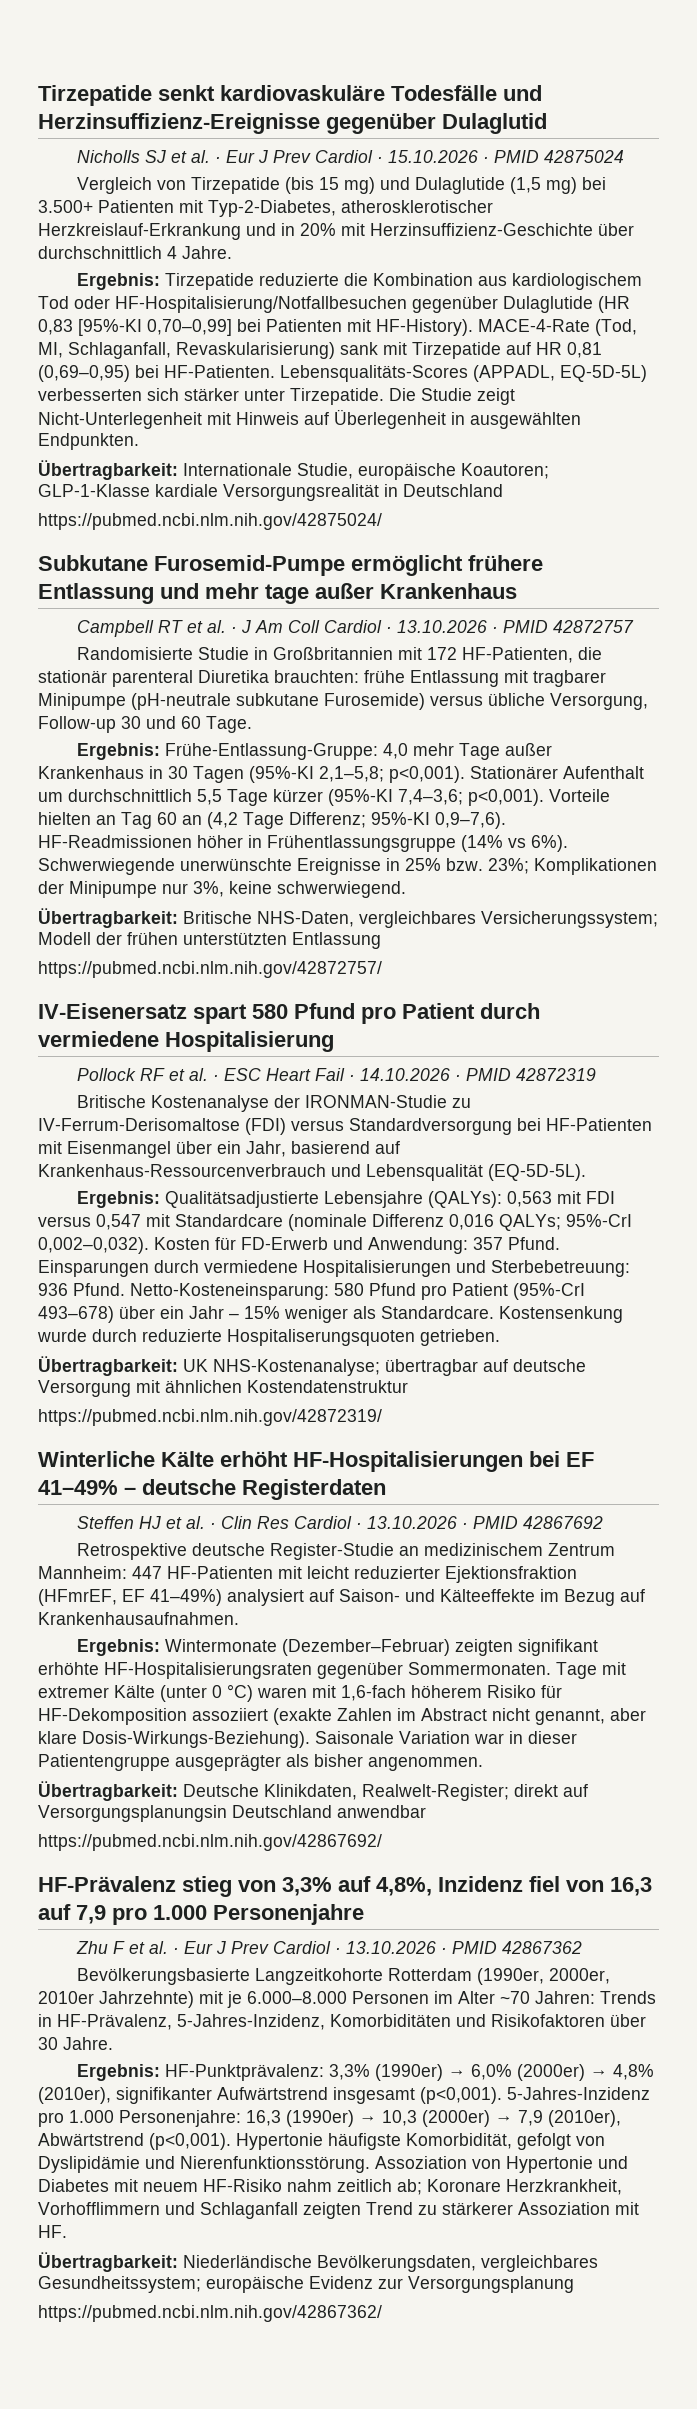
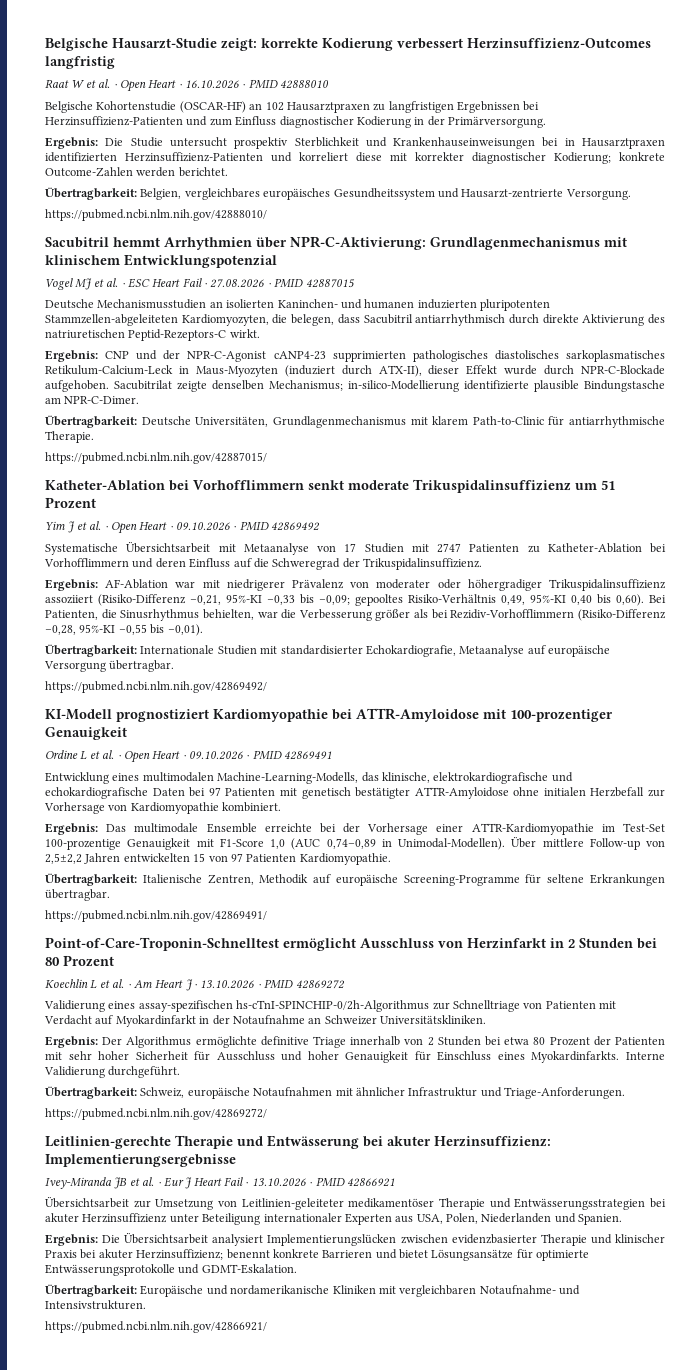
[38,85,542,106] [38,113,547,134] [76,150,624,163] [76,177,606,194] [38,200,493,217] [38,223,634,240] [38,246,232,259] [76,273,642,290] [38,296,630,313] [38,319,637,336] [38,342,602,359] [38,365,647,382] [38,388,515,405] [38,409,581,429] [38,433,139,450] [38,460,549,480] [38,484,503,501] [38,513,382,530] [38,555,543,576] [38,583,517,604] [76,620,634,637] [76,647,602,663] [38,670,606,687] [38,693,648,710] [38,716,252,733] [76,743,552,760] [38,766,644,783] [38,789,610,806] [38,812,506,829] [38,835,568,852] [38,858,657,875] [38,881,406,898] [38,908,658,928] [38,932,381,949] [38,961,382,978] [38,1003,540,1024] [38,1031,334,1052] [76,1068,165,1081] Tirzepatide senkt kardiovaskuläre Todesfälle und Herzinsuffizienz-Ereignisse gegenüber Dulaglutid // Nicholls SJ et al. · Eur J Prev Cardiol · 15.10.2026 · PMID 42875024 // Vergleich von Tirzepatide (bis 15 mg) und Dulaglutide (1,5 mg) bei 3.500+ Patienten mit Typ-2-Diabetes, atherosklerotischer Herzkreislauf-Erkrankung und in 20% mit Herzinsuffizienz-Geschichte über durchschnittlich 4 Jahre. // Ergebnis: Tirzepatide reduzierte die Kombination aus kardiologischem Tod oder HF-Hospitalisierung/Notfallbesuchen gegenüber Dulaglutide (HR 0,83 [95%-KI 0,70–0,99] bei Patienten mit HF-History). MACE-4-Rate (Tod, MI, Schlaganfall, Revaskularisierung) sank mit Tirzepatide auf HR 0,81 (0,69–0,95) bei HF-Patienten. Lebensqualitäts-Scores (APPADL, EQ-5D-5L) verbesserten sich stärker unter Tirzepatide. Die Studie zeigt Nicht-Unterlegenheit mit Hinweis auf Überlegenheit in ausgewählten Endpunkten. // Übertragbarkeit: Internationale Studie, europäische Koautoren; GLP-1-Klasse kardiale Versorgungsrealität in Deutschland // https://pubmed.ncbi.nlm.nih.gov/42875024/ // Subkutane Furosemid-Pumpe ermöglicht frühere Entlassung und mehr tage außer Krankenhaus // Campbell RT et al. · J Am Coll Cardiol · 13.10.2026 · PMID 42872757 // Randomisierte Studie in Großbritannien mit 172 HF-Patienten, die stationär parenteral Diuretika brauchten: frühe Entlassung mit tragbarer Minipumpe (pH-neutrale subkutane Furosemide) versus übliche Versorgung, Follow-up 30 und 60 Tage. // Ergebnis: Frühe-Entlassung-Gruppe: 4,0 mehr Tage außer Krankenhaus in 30 Tagen (95%-KI 2,1–5,8; p<0,001). Stationärer Aufenthalt um durchschnittlich 5,5 Tage kürzer (95%-KI 7,4–3,6; p<0,001). Vorteile hielten an Tag 60 an (4,2 Tage Differenz; 95%-KI 0,9–7,6). HF-Readmissionen höher in Frühentlassungsgruppe (14% vs 6%). Schwerwiegende unerwünschte Ereignisse in 25% bzw. 23%; Komplikationen der Minipumpe nur 3%, keine schwerwiegend. // Übertragbarkeit: Britische NHS-Daten, vergleichbares Versicherungssystem; Modell der frühen unterstützten Entlassung // https://pubmed.ncbi.nlm.nih.gov/42872757/ // IV-Eisenersatz spart 580 Pfund pro Patient durch vermiedene Hospitalisierung // Pollock RF -> [45,38,651,51] [45,56,115,69] [45,79,330,92] [45,101,540,113] [45,116,546,128] [45,137,665,149] [45,152,665,164] [45,167,228,177] [45,187,631,200] [45,209,267,221] [45,236,627,250] [45,254,277,268] [45,278,93,290] Belgische Hausarzt-Studie zeigt: korrekte Kodierung verbessert Herzinsuffizienz-Outcomes langfristig // Raat W et al. · Open Heart · 16.10.2026 · PMID 42888010 // Belgische Kohortenstudie (OSCAR-HF) an 102 Hausarztpraxen zu langfristigen Ergebnissen bei Herzinsuffizienz-Patienten und zum Einfluss diagnostischer Kodierung in der Primärversorgung. // Ergebnis: Die Studie untersucht prospektiv Sterblichkeit und Krankenhauseinweisungen bei in Hausarztpraxen identifizierten Herzinsuffizienz-Patienten und korreliert diese mit korrekter diagnostischer Kodierung; konkrete Outcome-Zahlen werden berichtet. // Übertragbarkeit: Belgien, vergleichbares europäisches Gesundheitssystem und Hausarzt-zentrierte Versorgung. // https://pubmed.ncbi.nlm.nih.gov/42888010/ // Sacubitril hemmt Arrhythmien über NPR-C-Aktivierung: Grundlagenmechanismus mit klinischem Entwicklungspotenzial // Vogel MJ
[359,1068,596,1081] [76,1095,471,1112] [38,1118,652,1135] [38,1141,400,1158] [38,1164,586,1181] [76,1191,615,1208] [38,1214,632,1231] [38,1237,560,1254] [38,1260,630,1277] [38,1283,585,1300] [38,1306,623,1323] [37,1329,500,1346] [38,1356,586,1376] [38,1380,408,1397] [38,1409,382,1426] [38,1451,594,1472] [38,1479,386,1500] [76,1516,603,1529] [76,1543,615,1560] [38,1566,577,1583] [38,1589,645,1606] [38,1612,239,1625] [76,1639,598,1656] [38,1662,626,1679] [38,1684,562,1702] [38,1708,646,1725] [38,1731,577,1748] [38,1754,483,1771] [38,1781,588,1801] [38,1805,426,1822] [38,1834,382,1851] [38,1876,652,1897] [38,1904,364,1925] [75,1941,582,1954] [76,1968,610,1985] [38,1991,656,2008] [38,2014,646,2030] [38,2037,113,2050] [76,2064,654,2081] [38,2087,650,2104] [38,2110,621,2127] [38,2133,605,2150] [38,2156,628,2173] [38,2179,622,2195] [38,2202,639,2219] [38,2225,67,2238] [38,2252,598,2272] [38,2276,574,2293] [38,2305,382,2322] 14.10.2026 · PMID 42872319 // Britische Kostenanalyse der IRONMAN-Studie zu IV-Ferrum-Derisomaltose (FDI) versus Standardversorgung bei HF-Patienten mit Eisenmangel über ein Jahr, basierend auf Krankenhaus-Ressourcenverbrauch und Lebensqualität (EQ-5D-5L). // Ergebnis: Qualitätsadjustierte Lebensjahre (QALYs): 0,563 mit FDI versus 0,547 mit Standardcare (nominale Differenz 0,016 QALYs; 95%-CrI 0,002–0,032). Kosten für FD-Erwerb und Anwendung: 357 Pfund. Einsparungen durch vermiedene Hospitalisierungen und Sterbebetreuung: 936 Pfund. Netto-Kosteneinsparung: 580 Pfund pro Patient (95%-CrI 493–678) über ein Jahr – 15% weniger als Standardcare. Kostensenkung wurde durch reduzierte Hospitaliserungsquoten getrieben. // Übertragbarkeit: UK NHS-Kostenanalyse; übertragbar auf deutsche Versorgung mit ähnlichen Kostendatenstruktur // https://pubmed.ncbi.nlm.nih.gov/42872319/ // Winterliche Kälte erhöht HF-Hospitalisierungen bei EF 41–49% – deutsche Registerdaten // Steffen HJ et al. · Clin Res Cardiol · 13.10.2026 · PMID 42867692 // Retrospektive deutsche Register-Studie an medizinischem Zentrum Mannheim: 447 HF-Patienten mit leicht reduzierter Ejektionsfraktion (HFmrEF, EF 41–49%) analysiert auf Saison- und Kälteeffekte im Bezug auf Krankenhausaufnahmen. // Ergebnis: Wintermonate (Dezember–Februar) zeigten signifikant erhöhte HF-Hospitalisierungsraten gegenüber Sommermonaten. Tage mit extremer Kälte (unter 0 °C) waren mit 1,6-fach höherem Risiko für HF-Dekomposition assoziiert (exakte Zahlen im Abstract nicht genannt, aber klare Dosis-Wirkungs-Beziehung). Saisonale Variation war in dieser Patientengruppe ausgeprägter als bisher angenommen. // Übertragbarkeit: Deutsche Klinikdaten, Realwelt-Register; direkt auf Versorgungsplanungsin Deutschland anwendbar // https://pubmed.ncbi.nlm.nih.gov/42867692/ // HF-Prävalenz stieg von 3,3% auf 4,8%, Inzidenz fiel von 16,3 auf 7,9 pro 1.000 Personenjahre // Zhu F et al. · Eur J Prev Cardiol · 13.10.2026 · PMID 42867362 // Bevölkerungsbasierte Langzeitkohorte Rotterdam (1990er, 2000er, 2010er Jahrzehnte) mit je 6.000–8.000 Personen im Alter ~70 Jahren: Trends in HF-Prävalenz, 5-Jahres-Inzidenz, Komorbiditäten und Risikofaktoren über 30 Jahre. // Ergebnis: HF-Punktprävalenz: 3,3% (1990er) → 6,0% (2000er) → 4,8% (2010er), signifikanter Aufwärtstrend insgesamt (p<0,001). 5-Jahres-Inzidenz pro 1.000 Personenjahre: 16,3 (1990er) → 10,3 (2000er) → 7,9 (2010er), Abwärtstrend (p<0,001). Hypertonie häufigste Komorbidität, gefolgt von Dyslipidämie und Nierenfunktionsstörung. Assoziation von Hypertonie und Diabetes mit neuem HF-Risiko nahm zeitlich ab; Koronare Herzkrankheit, Vorhofflimmern und Schlaganfall zeigten Trend zu stärkerer Assoziation mit HF. // Übertragbarkeit: Niederländische Bevölkerungsdaten, vergleichbares Gesundheitssystem; europäische Evidenz zur Versorgungsplanung // https://pubmed.ncbi.nlm.nih.gov/42867362/ -> [210,278,355,288] [45,299,550,311] [45,314,665,326] [45,329,260,341] [45,350,665,362] [45,365,665,377] [45,380,665,392] [45,396,140,404] [45,415,665,428] [45,431,94,443] [45,452,267,464] [45,479,615,493] [45,497,96,509] [45,521,321,534] [45,542,666,555] [44,558,482,570] [45,579,666,591] [45,594,666,606] [45,609,666,621] [45,624,203,636] [45,644,610,657] [44,660,175,672] [45,681,267,693] [45,708,613,722] [45,727,127,740] [45,750,333,763] [45,772,573,784] [45,787,665,799] [44,802,282,814] [45,823,665,835] [45,837,665,850] [45,853,391,865] [45,873,665,886] [45,889,110,901] [45,910,267,922] [45,937,657,951] [45,955,114,967] [45,979,345,991] [44,1000,616,1012] [44,1015,486,1027] [45,1036,665,1048] [45,1051,666,1063] [44,1066,181,1078] [45,1086,625,1099] [45,1108,267,1120] [45,1135,551,1149] [45,1154,236,1167] [45,1177,395,1189] [45,1197,666,1210] [45,1213,623,1225] [45,1233,665,1246] [45,1249,590,1261] [45,1264,297,1276] [45,1284,580,1297] [45,1300,146,1310] [45,1321,267,1333] 27.08.2026 · PMID 42887015 // Deutsche Mechanismusstudien an isolierten Kaninchen- und humanen induzierten pluripotenten Stammzellen-abgeleiteten Kardiomyozyten, die belegen, dass Sacubitril antiarrhythmisch durch direkte Aktivierung des natriuretischen Peptid-Rezeptors-C wirkt. // Ergebnis: CNP und der NPR-C-Agonist cANP4-23 supprimierten pathologisches diastolisches sarkoplasmatisches Retikulum-Calcium-Leck in Maus-Myozyten (induziert durch ATX-II), dieser Effekt wurde durch NPR-C-Blockade aufgehoben. Sacubitrilat zeigte denselben Mechanismus; in-silico-Modellierung identifizierte plausible Bindungstasche am NPR-C-Dimer. // Übertragbarkeit: Deutsche Universitäten, Grundlagenmechanismus mit klarem Path-to-Clinic für antiarrhythmische Therapie. // https://pubmed.ncbi.nlm.nih.gov/42887015/ // Katheter-Ablation bei Vorhofflimmern senkt moderate Trikuspidalinsuffizienz um 51 Prozent // Yim J et al. · Open Heart · 09.10.2026 · PMID 42869492 // Systematische Übersichtsarbeit mit Metaanalyse von 17 Studien mit 2747 Patienten zu Katheter-Ablation bei Vorhofflimmern und deren Einfluss auf die Schweregrad der Trikuspidalinsuffizienz. // Ergebnis: AF-Ablation war mit niedrigerer Prävalenz von moderater oder höhergradiger Trikuspidalinsuffizienz assoziiert (Risiko-Differenz −0,21, 95%-KI −0,33 bis −0,09; gepooltes Risiko-Verhältnis 0,49, 95%-KI 0,40 bis 0,60). Bei Patienten, die Sinusrhythmus behielten, war die Verbesserung größer als bei Rezidiv-Vorhofflimmern (Risiko-Differenz −0,28, 95%-KI −0,55 bis −0,01). // Übertragbarkeit: Internationale Studien mit standardisierter Echokardiografie, Metaanalyse auf europäische Versorgung übertragbar. // https://pubmed.ncbi.nlm.nih.gov/42869492/ // KI-Modell prognostiziert Kardiomyopathie bei ATTR-Amyloidose mit 100-prozentiger Genauigkeit // Ordine L et al. · Open Heart · 09.10.2026 · PMID 42869491 // Entwicklung eines multimodalen Machine-Learning-Modells, das klinische, elektrokardiografische und echokardiografische Daten bei 97 Patienten mit genetisch bestätigter ATTR-Amyloidose ohne initialen Herzbefall zur Vorhersage von Kardiomyopathie kombiniert. // Ergebnis: Das multimodale Ensemble erreichte bei der Vorhersage einer ATTR-Kardiomyopathie im Test-Set 100-prozentige Genauigkeit mit F1-Score 1,0 (AUC 0,74–0,89 in Unimodal-Modellen). Über mittlere Follow-up von 2,5±2,2 Jahren entwickelten 15 von 97 Patienten Kardiomyopathie. // Übertragbarkeit: Italienische Zentren, Methodik auf europäische Screening-Programme für seltene Erkrankungen übertragbar. // https://pubmed.ncbi.nlm.nih.gov/42869491/ // Point-of-Care-Troponin-Schnelltest ermöglicht Ausschluss von Herzinfarkt in 2 Stunden bei 80 Prozent // Koechlin L et al. · Am Heart J · 13.10.2026 · PMID 42869272 // Validierung eines assay-spezifischen hs-cTnI-SPINCHIP-0/2h-Algorithmus zur Schnelltriage von Patienten mit Verdacht auf Myokardinfarkt in der Notaufnahme an Schweizer Universitätskliniken. // Ergebnis: Der Algorithmus ermöglichte definitive Triage innerhalb von 2 Stunden bei etwa 80 Prozent der Patienten mit sehr hoher Sicherheit für Ausschluss und hoher Genauigkeit für Einschluss eines Myokardinfarkts. Interne Validierung durchgeführt. // Übertragbarkeit: Schweiz, europäische Notaufnahmen mit ähnlicher Infrastruktur und Triage-Anforderungen. // https://pubmed.ncbi.nlm.nih.gov/42869272/ // Leitlinien-gerechte Therapie und Entwässerung bei akuter Herzinsuffizienz: Implementierungsergebnisse // Ivey-Miranda JB et al. · Eur J Heart Fail · 13.10.2026 · PMID 42866921 // Übersichtsarbeit zur Umsetzung von Leitlinien-geleiteter medikamentöser Therapie und Entwässerungsstrategien bei akuter Herzinsuffizienz unter Beteiligung internationaler Experten aus USA, Polen, Niederlanden und Spanien. // Ergebnis: Die Übersichtsarbeit analysiert Implementierungslücken zwischen evidenzbasierter Therapie und klinischer Praxis bei akuter Herzinsuffizienz; benennt konkrete Barrieren und bietet Lösungsansätze für optimierte Entwässerungsprotokolle und GDMT-Eskalation. // Übertragbarkeit: Europäische und nordamerikanische Kliniken mit vergleichbaren Notaufnahme- und Intensivstrukturen. // https://pubmed.ncbi.nlm.nih.gov/42866921/

